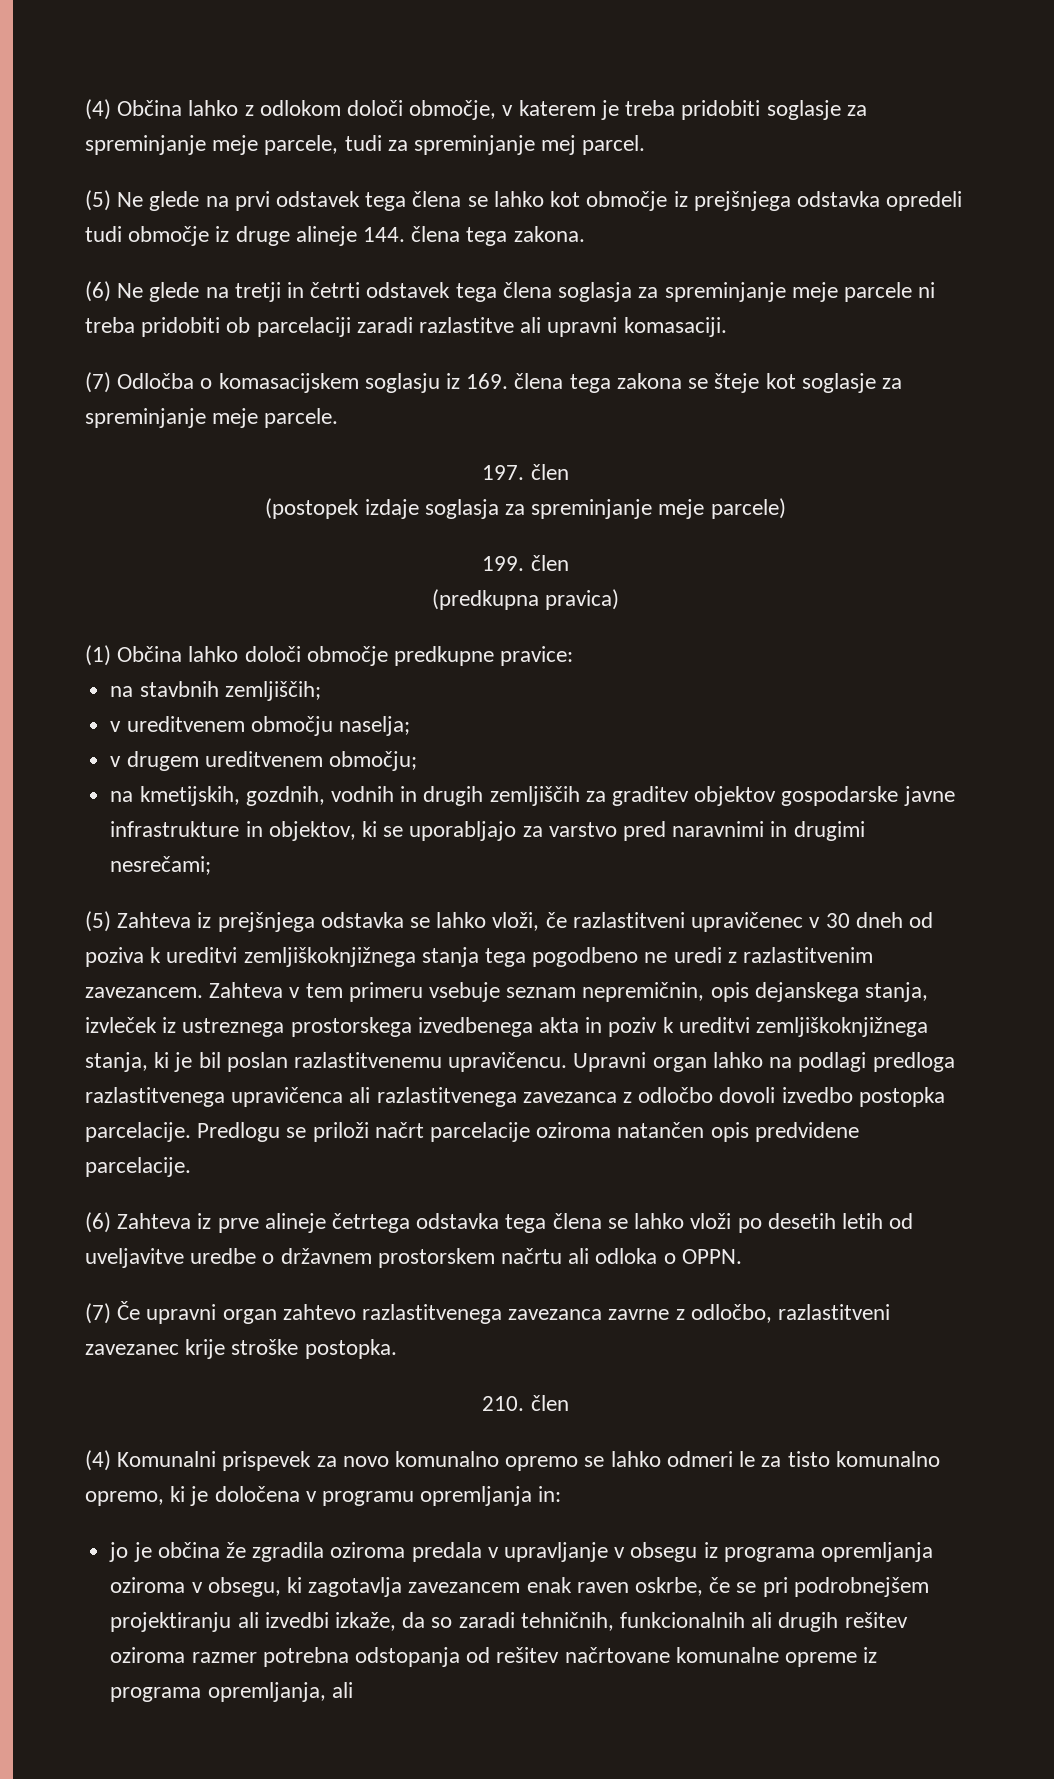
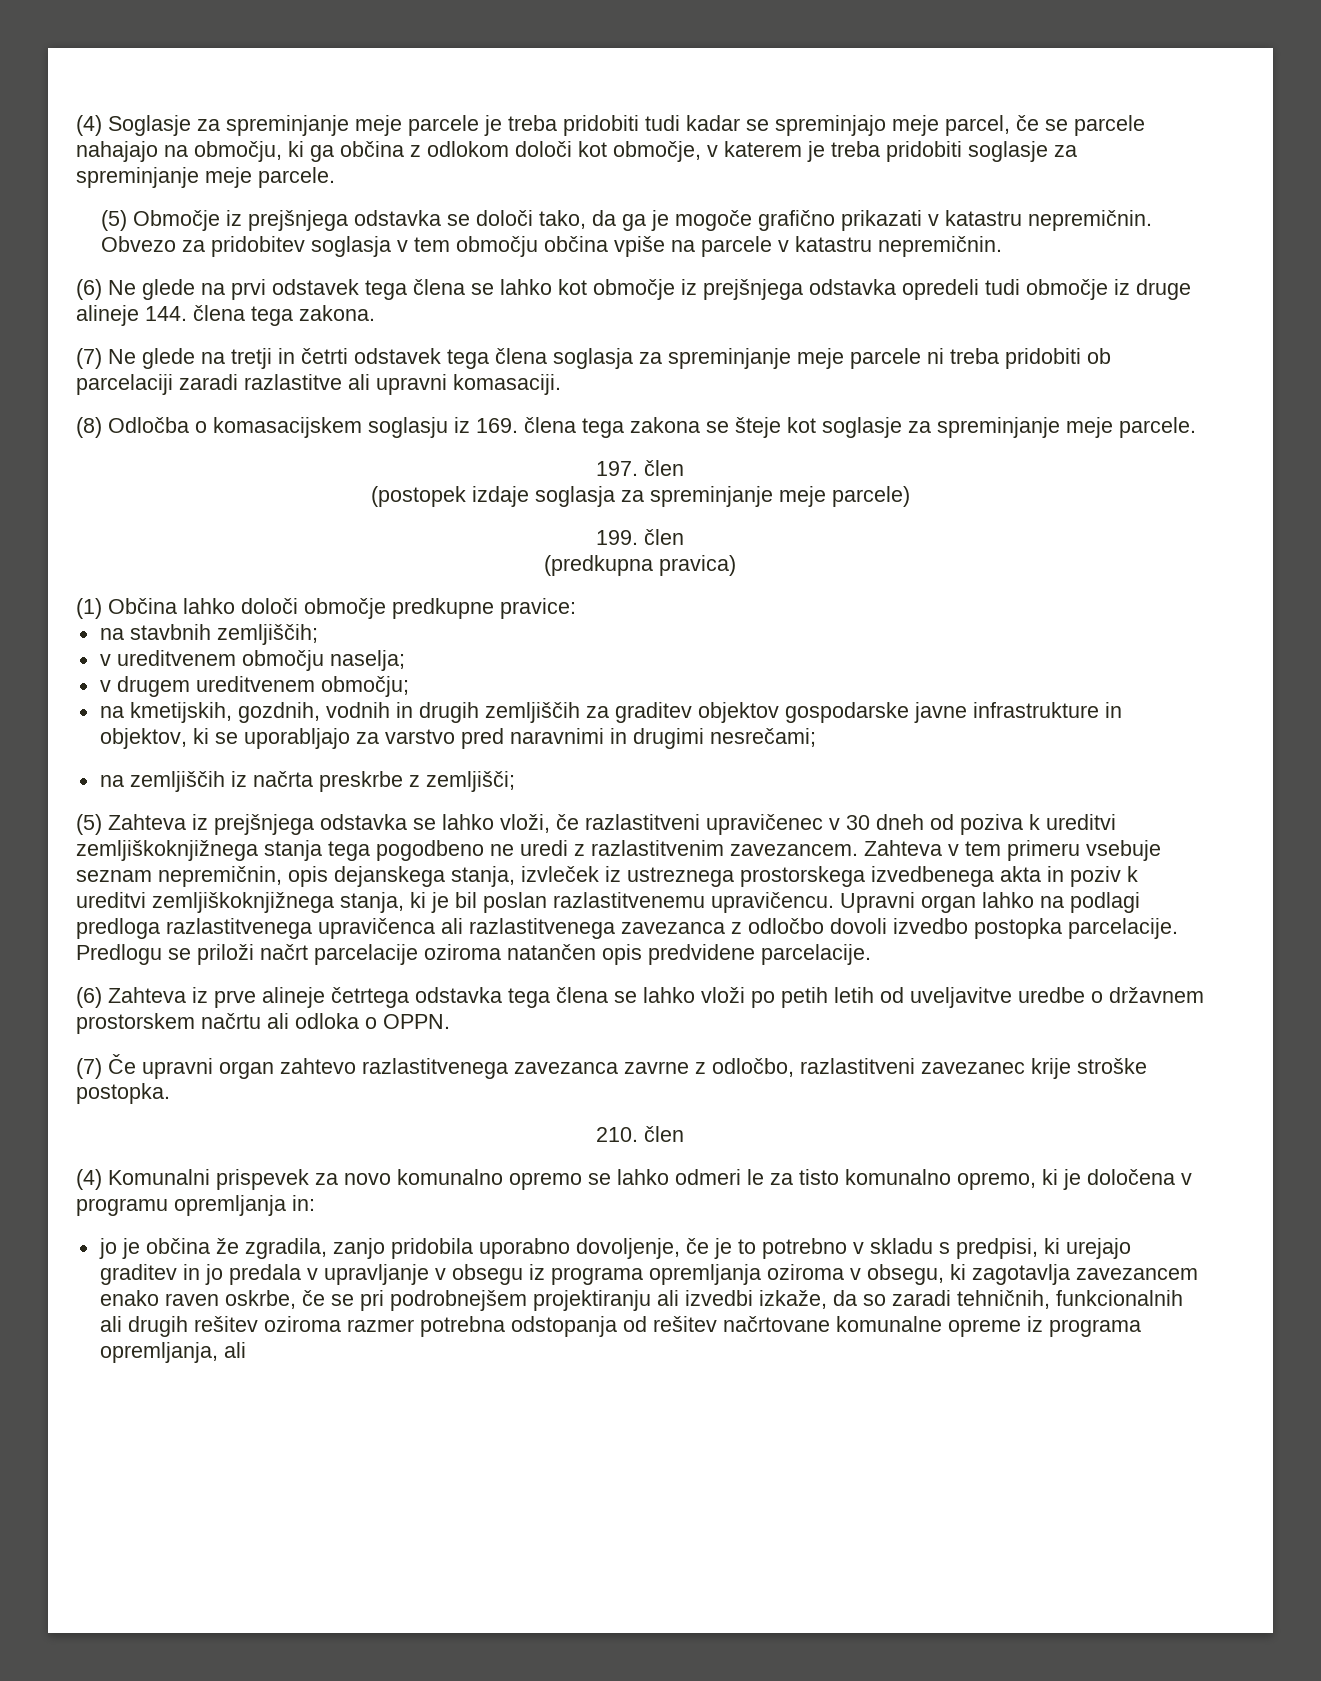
[85,99,239,120] (4) Občina lahko -> [76,115,1145,136] [76,141,404,162] (4) Soglasje za spreminjanje meje parcele je treba pridobiti tudi kadar se spreminjajo meje parcel, če se parcele nahajajo na območju, ki ga občina
(404, 108) none -> [578,141,607,157] kot
[264,135,646,155] [85,190,111,211] parcele, tudi za spreminjanje mej parcel. // (5) -> [258,167,335,188] [100,210,1152,231] [100,236,1002,257] [76,279,102,300] parcele. // (5) Območje iz prejšnjega odstavka se določi tako, da ga je mogoče grafično prikazati v katastru nepremičnin. Obvezo za pridobitev soglasja v tem območju občina vpiše na parcele v katastru nepremičnin. // (6)
[85,281,111,302] (6) -> [76,348,102,369] (7)
[85,372,111,393] (7) -> [76,417,102,438] (8)
(212, 865) none -> [99,771,515,792] // na zemljiščih iz načrta preskrbe z zemljišči;
[767,1213,836,1229] desetih -> [781,987,828,1008] petih
[252,1542,406,1562] zgradila oziroma -> [244,1238,1131,1259] [99,1264,223,1285] zgradila, zanjo pridobila uporabno dovoljenje, če je to potrebno v skladu s predpisi, ki urejajo graditev in jo
[526,1577,572,1593] enak -> [99,1290,159,1306] enako

